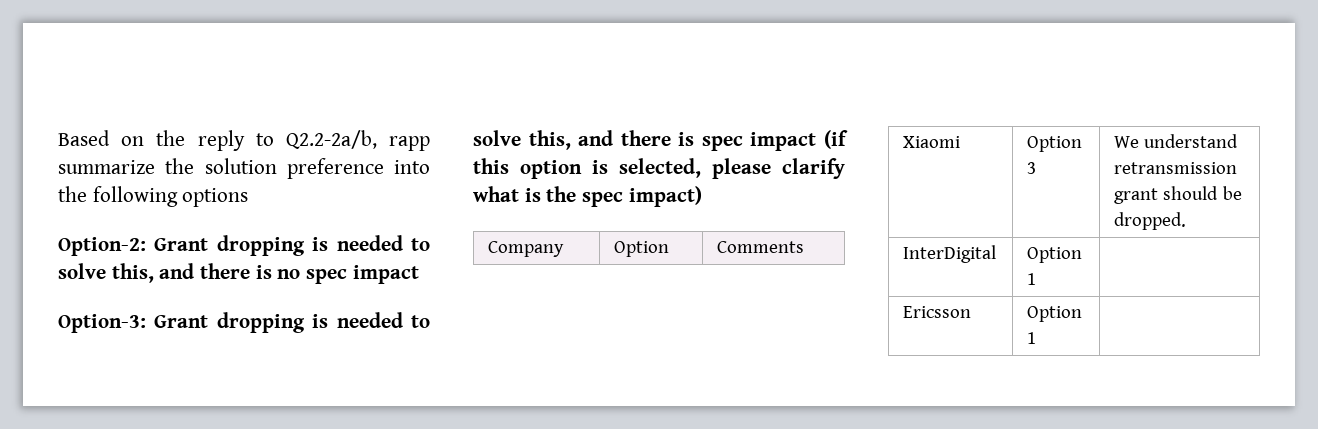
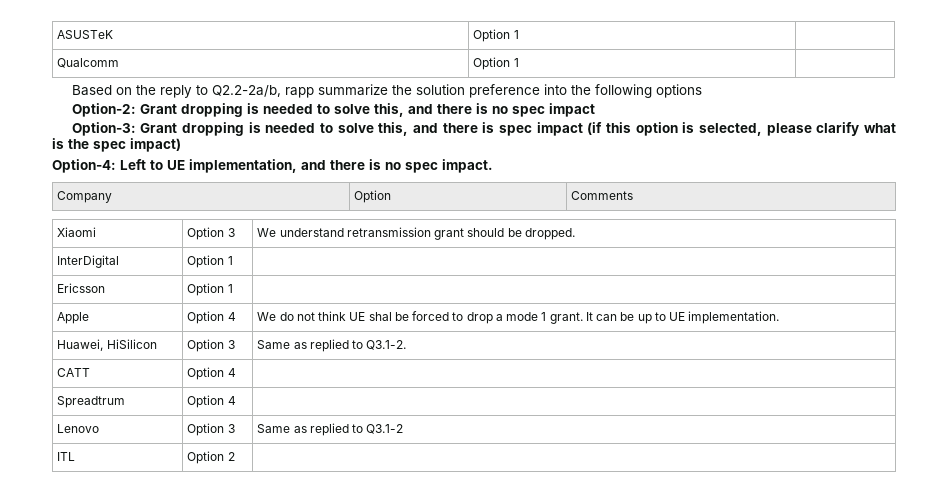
(58, 138) none -> [57,30,114,39] [473,29,519,42] [57,58,120,68] [473,57,519,70] ASUSTeK | Option 1 | // Qualcomm | Option 1 | //
(702, 196) none -> [52,159,493,173] // Option-4: Left to UE implementation, and there is no spec impact.
(1037, 338) none -> [57,312,90,324] [187,311,236,324] [257,311,780,324] [57,339,157,351] [187,339,235,352] [257,339,407,352] [57,368,91,377] [187,367,236,380] [57,396,126,408] [187,395,236,408] [57,424,100,433] [187,423,235,436] [257,423,404,436] [57,452,76,461] [187,451,235,464] // Apple | Option 4 | We do not think UE shal be forced to drop a mode 1 grant. It can be up to UE implementation. // Huawei, HiSilicon | Option 3 | Same as replied to Q3.1-2. // CATT | Option 4 | // Spreadtrum | Option 4 | // Lenovo | Option 3 | Same as replied to Q3.1-2 // ITL | Option 2 |

